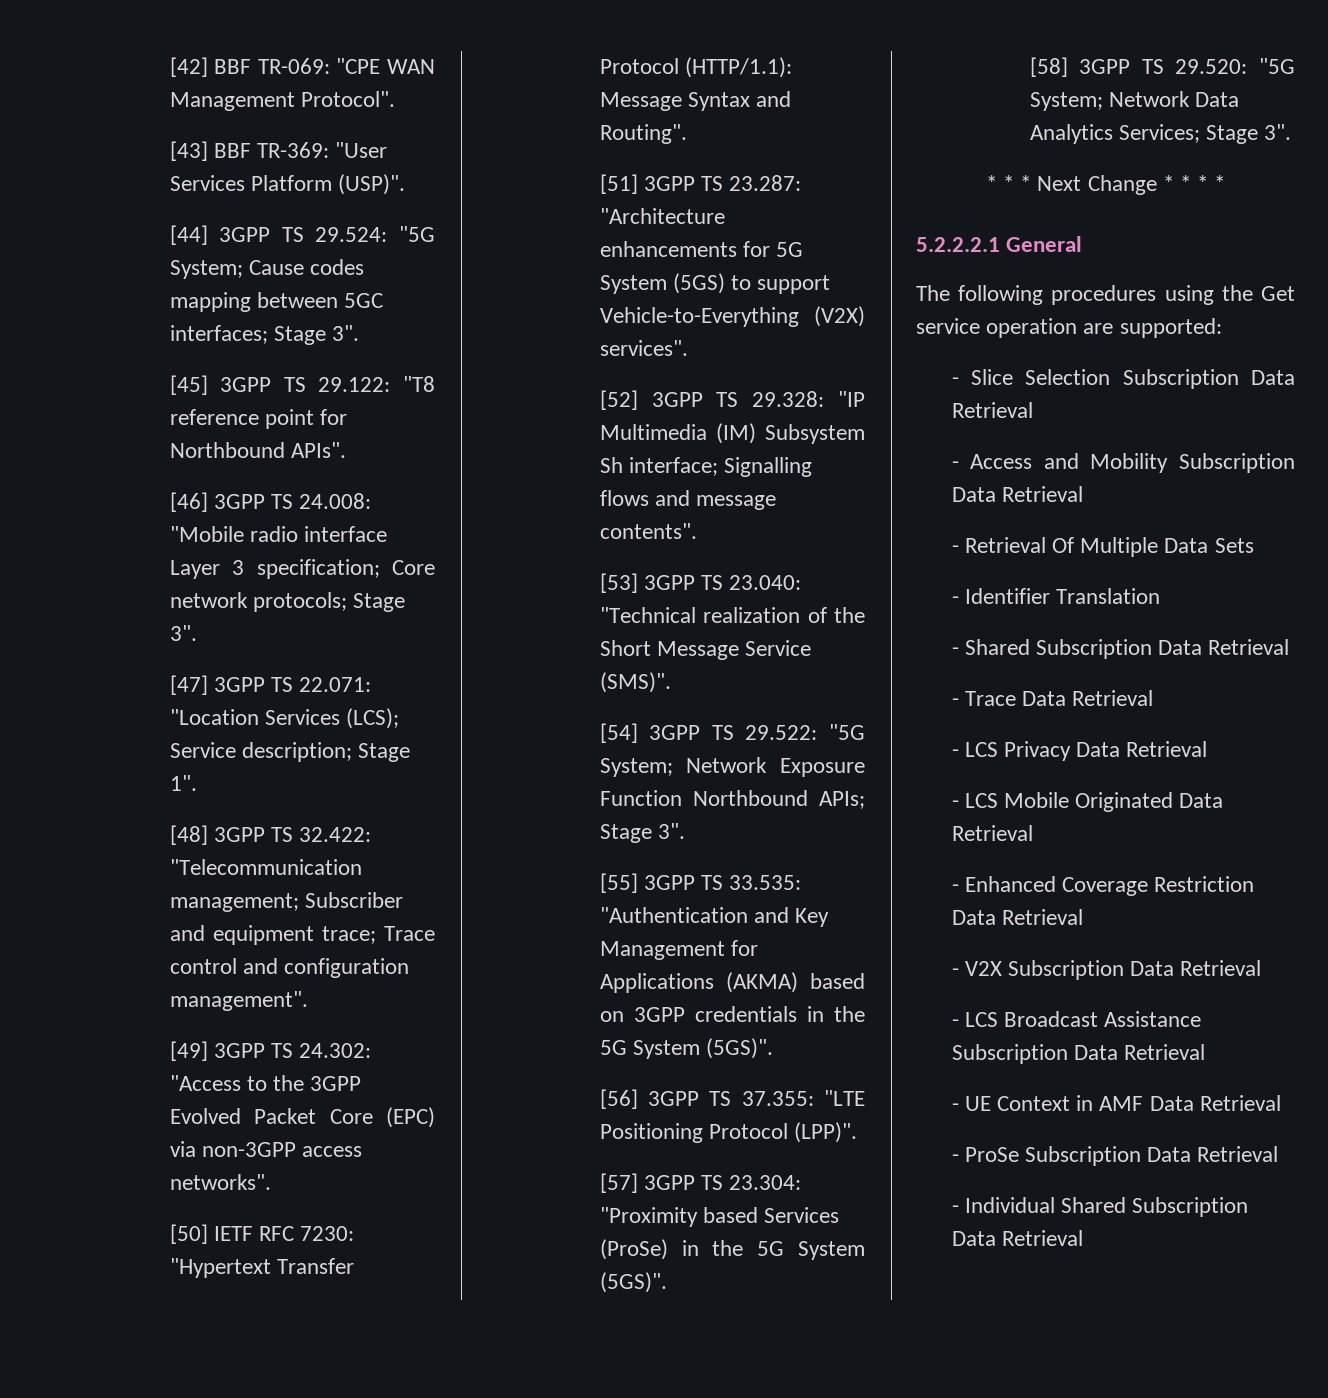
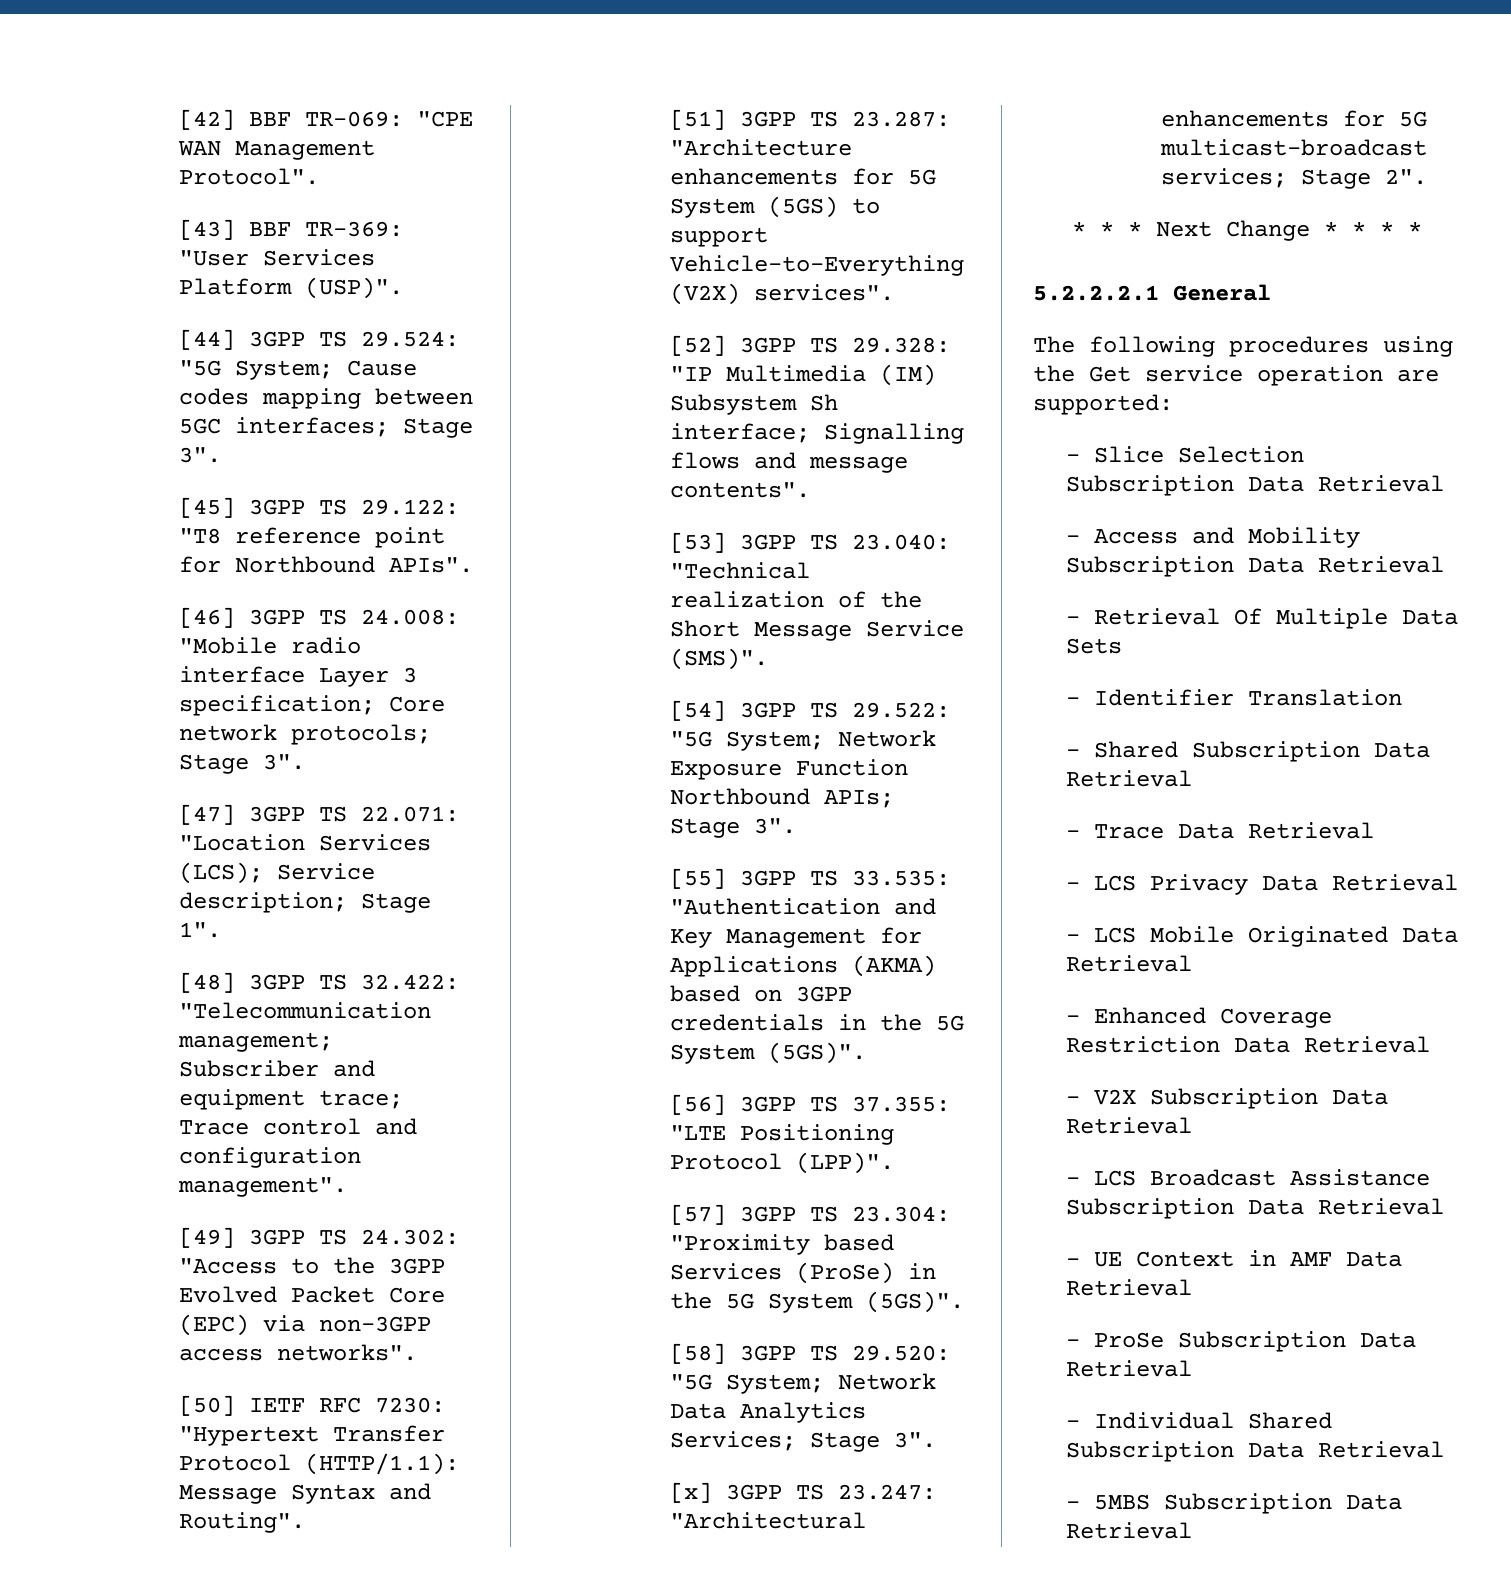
(1292, 132) none -> [670,1482,937,1503] [670,1512,867,1529] [1161,110,1428,127] [1160,139,1428,156] [1161,168,1428,189] // [x] 3GPP TS 23.247: "Architectural enhancements for 5G multicast-broadcast services; Stage 2".
(1083, 1238) none -> [1065,1493,1402,1514] [1065,1522,1192,1539] // - 5MBS Subscription Data Retrieval

